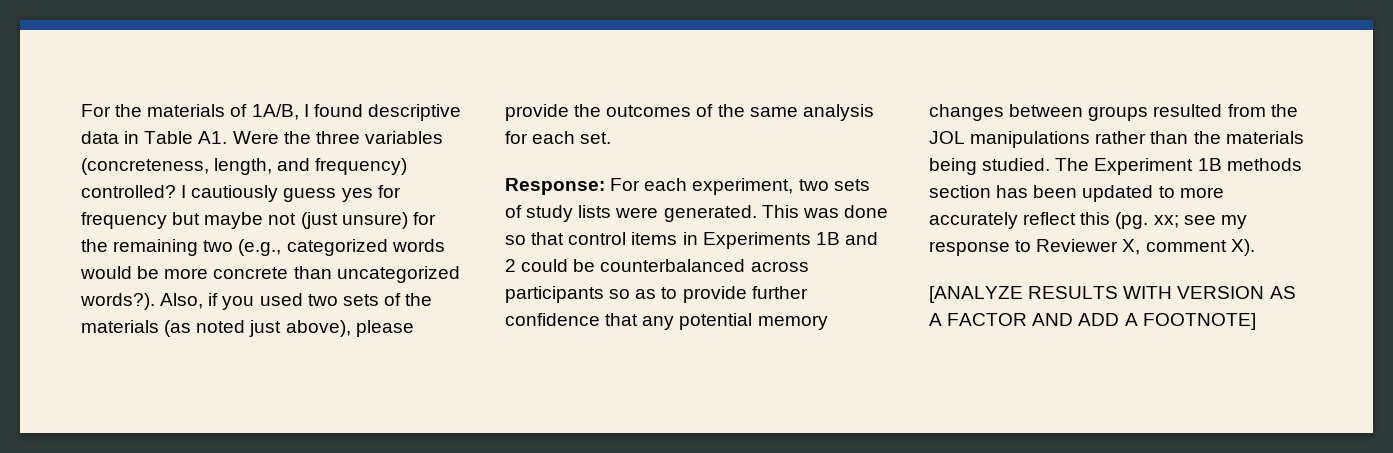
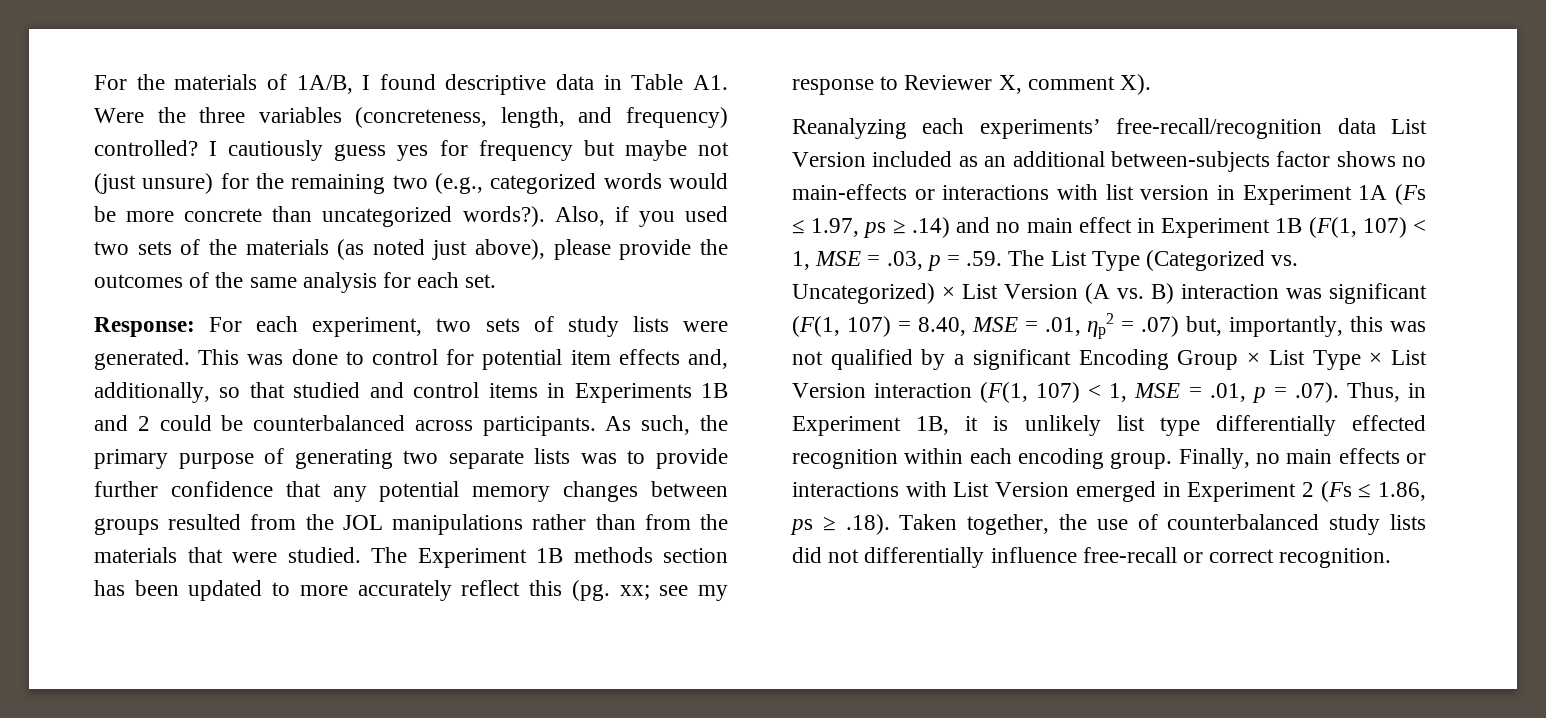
[505,232,565,245] so that -> [345,349,728,370] [94,382,404,403] to control for potential item effects and, additionally, so that studied and
[505,286,657,303] participants so as -> [482,415,728,436] [94,448,617,469] participants. As such, the primary purpose of generating two separate lists was
[1193,131,1304,144] [929,158,977,175] the materials being -> [644,514,728,530] [94,547,277,563] from the materials that were
[929,286,1296,303] [929,313,1256,330] [ANALYZE RESULTS WITH VERSION AS A FACTOR AND ADD A FOOTNOTE] -> [792,118,1427,139] [792,151,1426,172] [792,184,1426,205] [792,217,1426,238] [792,250,1299,271] [792,283,1427,304] [792,313,1426,339] [792,349,1427,370] [792,382,1427,403] [792,415,1426,436] [792,448,1426,469] [792,481,1426,502] [790,514,1426,535] [792,547,1392,568] Reanalyzing each experiments’ free-recall/recognition data List Version included as an additional between-subjects factor shows no main-effects or interactions with list version in Experiment 1A (Fs ≤ 1.97, ps ≥ .14) and no main effect in Experiment 1B (F(1, 107) < 1, MSE = .03, p = .59. The List Type (Categorized vs. Uncategorized) × List Version (A vs. B) interaction was significant (F(1, 107) = 8.40, MSE = .01, ηp2 = .07) but, importantly, this was not qualified by a significant Encoding Group × List Type × List Version interaction (F(1, 107) < 1, MSE = .01, p = .07). Thus, in Experiment 1B, it is unlikely list type differentially effected recognition within each encoding group. Finally, no main effects or interactions with List Version emerged in Experiment 2 (Fs ≤ 1.86, ps ≥ .18). Taken together, the use of counterbalanced study lists did not differentially influence free-recall or correct recognition.

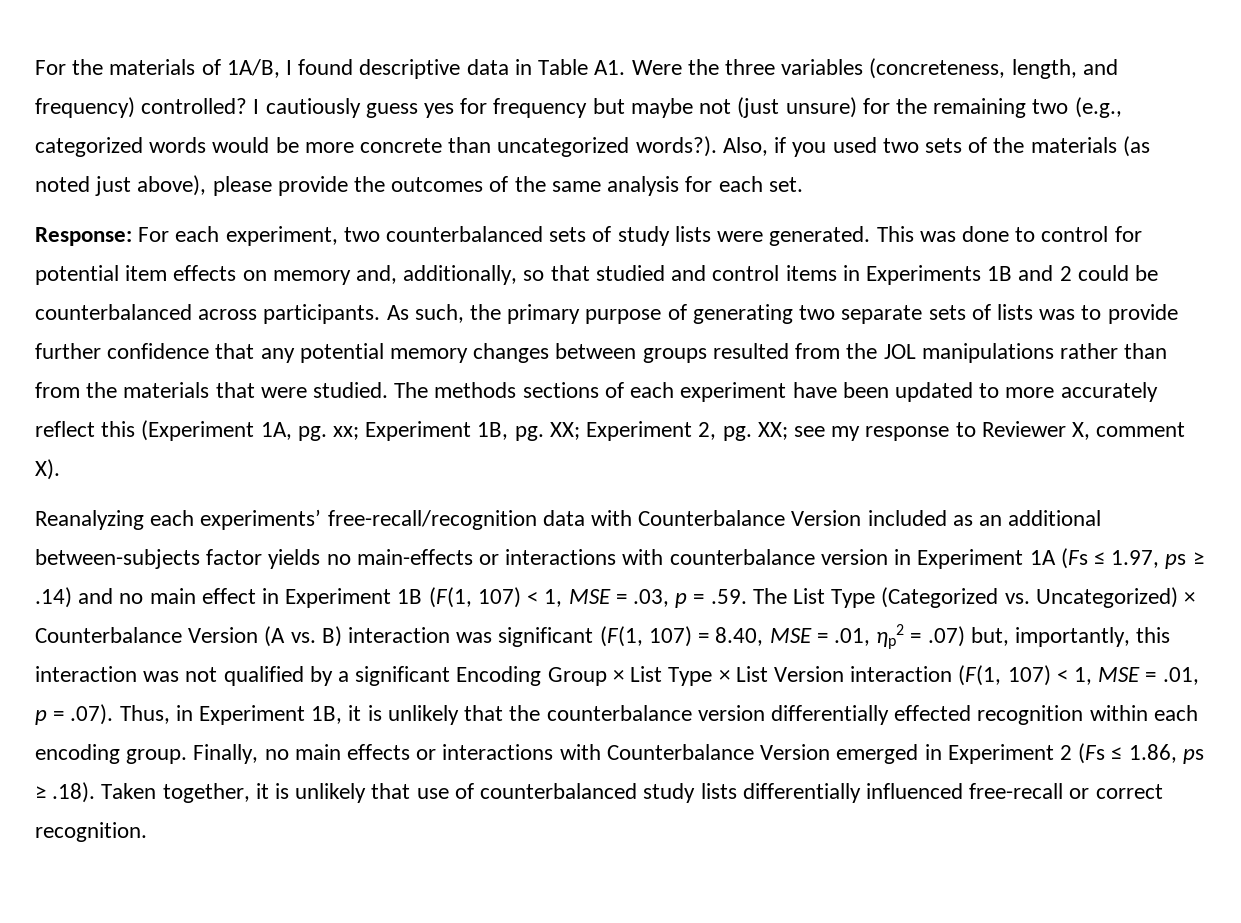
(472, 325) none -> [386,226,544,242] counterbalanced
(680, 357) none -> [242,270,351,285] on memory
(524, 459) none -> [928,304,991,320] sets of
[417,547,728,568] [94,580,125,596] Experiment 1B methods section has -> [434,382,837,402] methods sections of each experiment have
[571,580,650,601] (pg. xx; -> [141,420,788,441] (Experiment 1A, pg. xx; Experiment 1B, pg. XX; Experiment 2, pg. XX;
[1391,119,1427,134] List -> [591,510,786,526] with Counterbalance
[1336,151,1396,167] shows -> [268,549,321,569] yields
[1105,184,1134,200] list -> [669,549,815,565] counterbalance
[962,284,998,299] List -> [35,627,182,643] Counterbalance
(1384, 324) none -> [35,666,137,682] interaction
[1116,415,1200,436] list type -> [464,705,765,721] that the counterbalance version
[953,482,990,497] List -> [606,744,754,760] Counterbalance
[1059,514,1087,530] the -> [255,783,411,803] it is unlikely that
[792,547,1077,568] did not differentially influence -> [742,783,963,803] differentially influenced

